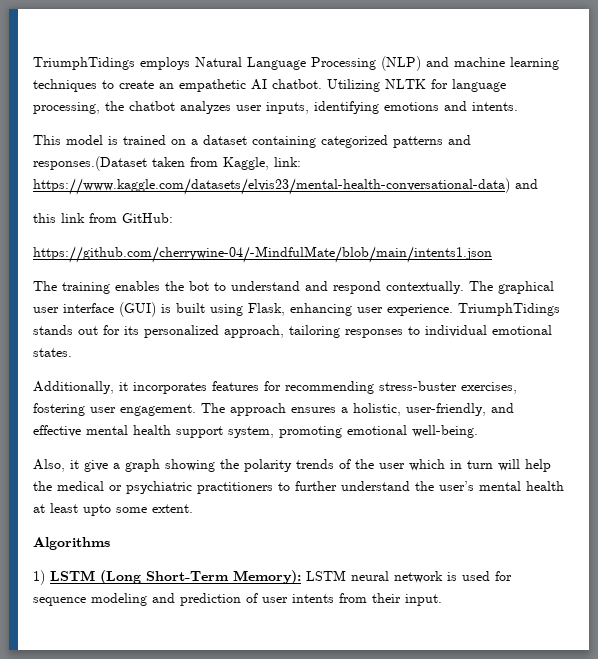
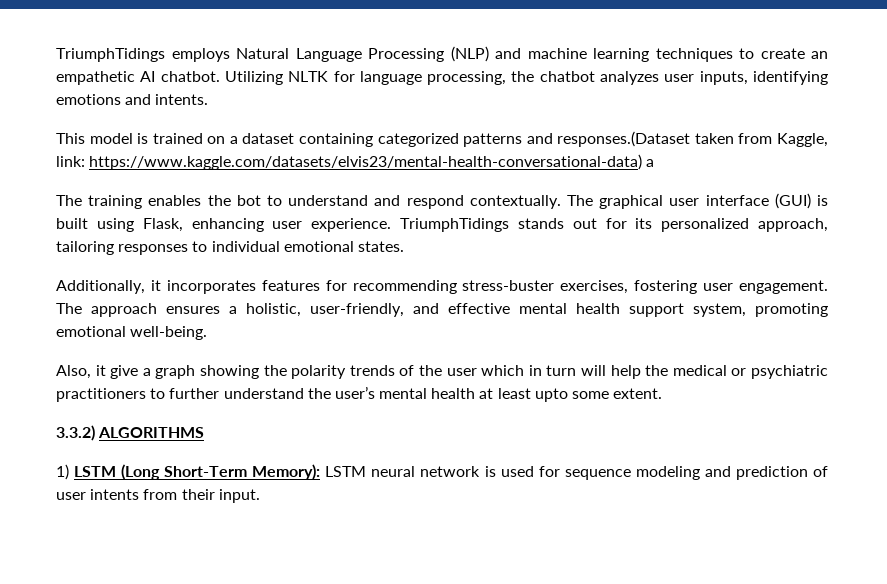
[515,179,538,189] [33,213,173,223] [33,246,492,263] and // this link from GitHub: // https://github.com/cherrywine-04/-MindfulMate/blob/main/intents1.json -> [646,159,655,167] a
[33,537,110,550] Algorithms -> [56,425,205,441] 3.3.2) ALGORITHMS

